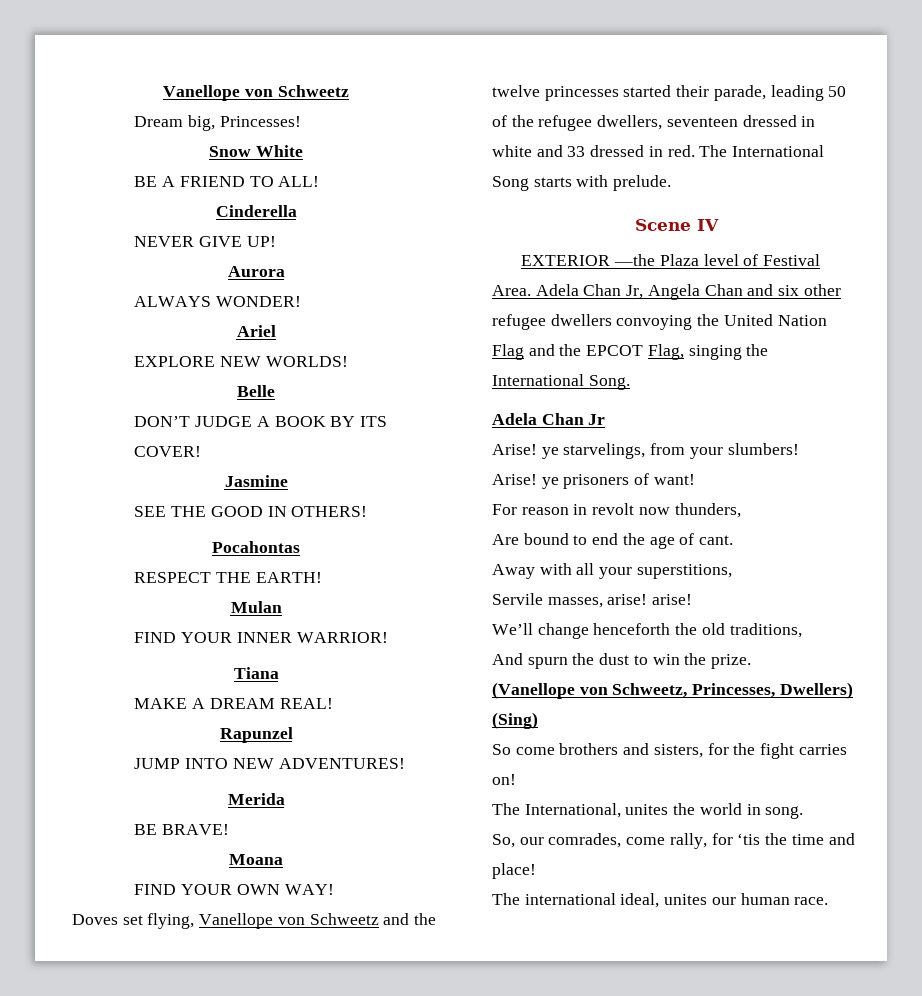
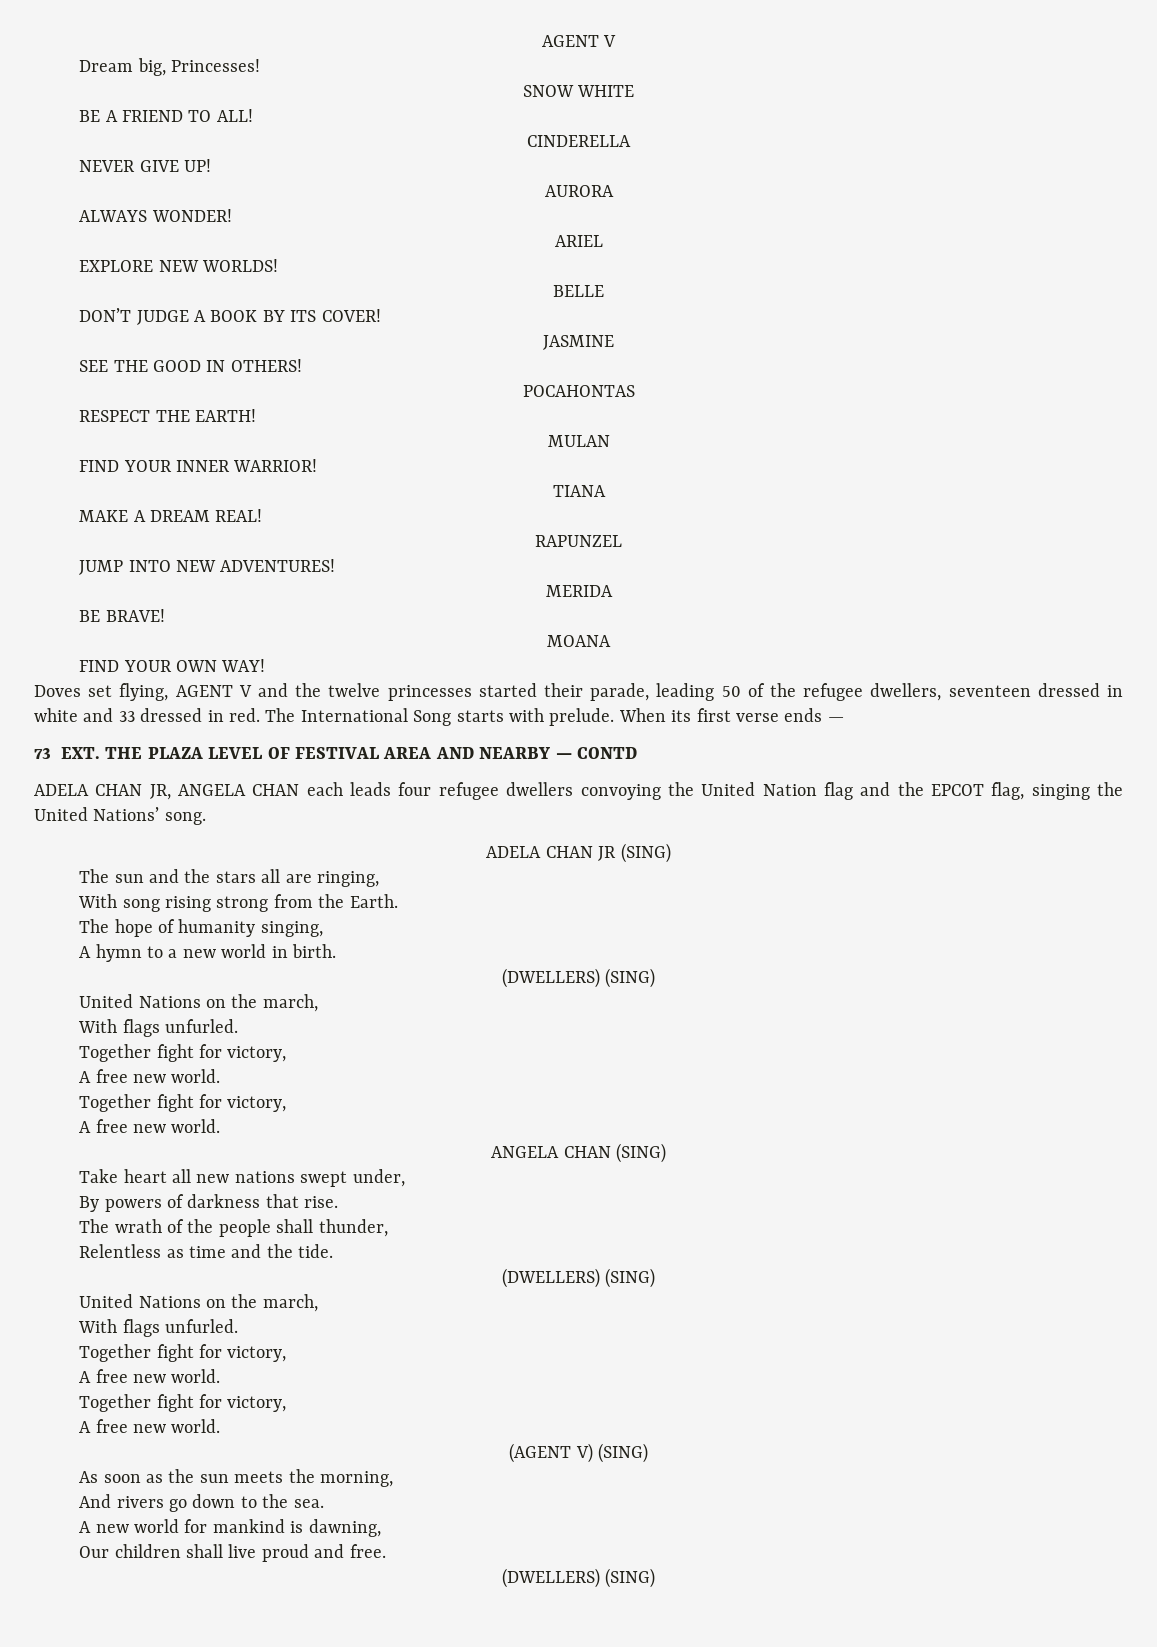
[163,85,349,101] Vanellope von Schweetz -> [541,35,617,47] AGENT V
[209,145,303,157] Snow White -> [522,85,635,97] SNOW WHITE
[215,205,297,217] Cinderella -> [527,135,631,147] CINDERELLA
[227,266,285,277] Aurora -> [544,185,614,197] AURORA
[236,325,276,337] Ariel -> [554,235,603,247] ARIEL
[237,385,275,397] Belle -> [553,285,604,297] BELLE
[224,475,288,487] Jasmine -> [543,335,614,350] JASMINE
[212,541,300,553] Pocahontas -> [522,385,635,397] POCAHONTAS
[230,601,282,613] Mulan -> [547,435,610,447] MULAN
[233,667,279,679] Tiana -> [552,485,606,497] TIANA
[219,727,293,743] Rapunzel -> [535,535,622,547] RAPUNZEL
[227,793,285,805] Merida -> [545,585,613,597] MERIDA
[229,854,283,865] Moana -> [547,635,611,647] MOANA
[199,913,379,929] Vanellope von Schweetz -> [175,685,252,697] AGENT V
[634,219,719,231] [521,254,821,266] [492,284,841,300] // Scene IV // EXTERIOR —the Plaza level of Festival Area. Adela Chan Jr, Angela Chan and six other -> [618,708,844,722] [34,747,637,759] [34,782,432,800] When its first verse ends — // 73 EXT. THE PLAZA LEVEL OF FESTIVAL AREA AND NEARBY — CONTD // ADELA CHAN JR, ANGELA CHAN each leads four
[492,344,524,360] Flag -> [823,782,853,800] flag
[647,344,684,360] Flag, -> [991,782,1025,800] flag,
[492,374,630,390] [492,413,606,425] [492,443,799,459] [492,473,695,489] [492,503,741,518] [492,533,734,549] [492,563,732,579] [492,593,693,608] [492,623,802,639] [492,653,752,669] [492,682,853,699] [492,712,538,729] [492,743,847,759] [492,774,516,785] [492,803,804,819] [492,833,855,849] [492,863,536,879] [492,893,829,908] International Song. // Adela Chan Jr // Arise! ye starvelings, from your slumbers! // Arise! ye prisoners of want! // For reason in revolt now thunders, // Are bound to end the age of cant. // Away with all your superstitions, // Servile masses, arise! arise! // We’ll change henceforth the old traditions, // And spurn the dust to win the prize. // (Vanellope von Schweetz, Princesses, Dwellers) (Sing) // So come brothers and sisters, for the fight carries on! // The International, unites the world in song. // So, our comrades, come rally, for ‘tis the time and place! // The international ideal, unites our human race. -> [34,807,206,825] [486,843,671,863] [79,869,380,887] [78,894,398,912] [79,919,323,937] [79,944,337,962] [501,968,656,988] [79,994,318,1012] [78,1019,239,1037] [79,1044,287,1062] [79,1069,221,1083] [79,1094,287,1112] [79,1119,221,1133] [491,1143,666,1163] [79,1169,405,1187] [79,1194,339,1212] [79,1219,388,1237] [79,1244,334,1258] [501,1268,656,1288] [79,1294,318,1312] [78,1319,239,1337] [79,1344,287,1362] [79,1369,221,1383] [79,1394,287,1412] [79,1419,221,1433] [509,1443,648,1463] [79,1469,394,1487] [79,1494,324,1512] [79,1519,381,1537] [79,1544,386,1562] [501,1568,656,1588] United Nations’ song. // ADELA CHAN JR (SING) // The sun and the stars all are ringing, // With song rising strong from the Earth. // The hope of humanity singing, // A hymn to a new world in birth. // (DWELLERS) (SING) // United Nations on the march, // With flags unfurled. // Together fight for victory, // A free new world. // Together fight for victory, // A free new world. // ANGELA CHAN (SING) // Take heart all new nations swept under, // By powers of darkness that rise. // The wrath of the people shall thunder, // Relentless as time and the tide. // (DWELLERS) (SING) // United Nations on the march, // With flags unfurled. // Together fight for victory, // A free new world. // Together fight for victory, // A free new world. // (AGENT V) (SING) // As soon as the sun meets the morning, // And rivers go down to the sea. // A new world for mankind is dawning, // Our children shall live proud and free. // (DWELLERS) (SING)

